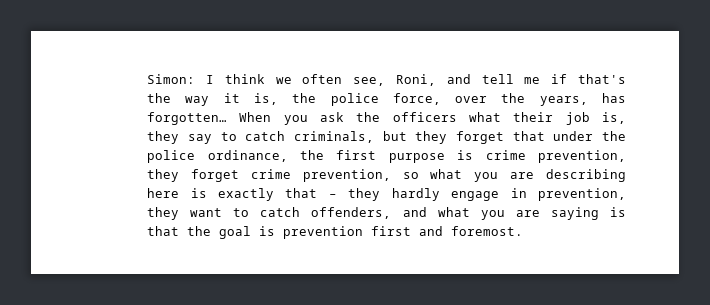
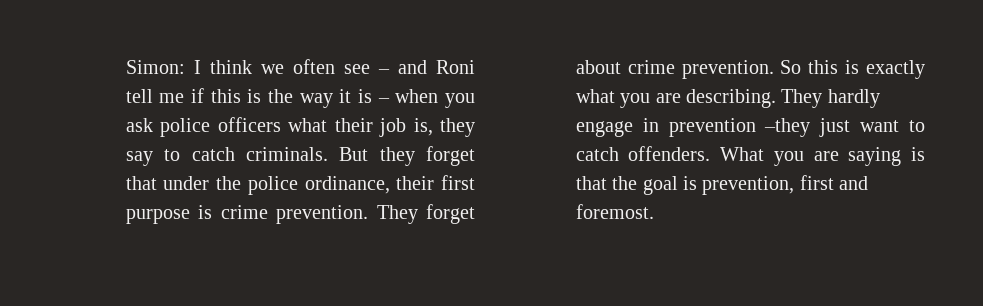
[353,74,471,86] see, Roni, and -> [343,60,476,74] see – and Roni
[578,74,627,84] that's -> [210,89,262,103] this is
[253,93,626,106] [147,112,272,125] is, the police force, over the years, has forgotten… When -> [358,89,439,103] is – when
[356,112,381,122] the -> [160,118,211,137] police
[293,131,407,143] criminals, but -> [245,147,369,161] criminals. But
[299,150,324,160] the -> [396,176,435,190] their
[538,150,627,163] [147,169,626,182] [147,188,627,201] [147,207,470,220] prevention, they forget crime prevention, so what you are describing here is exactly that – they hardly engage in prevention, they want to catch offenders, and what -> [276,204,475,224] [575,60,926,79] [575,89,880,108] [575,118,926,137] [575,146,765,161] prevention. They forget about crime prevention. So this is exactly what you are describing. They hardly engage in prevention –they just want to catch offenders. What
[283,226,364,239] prevention -> [702,176,795,195] prevention,

